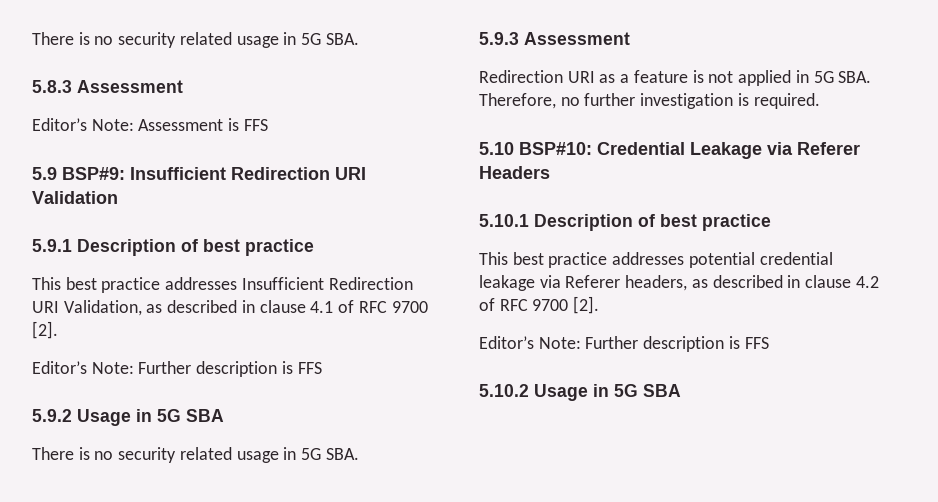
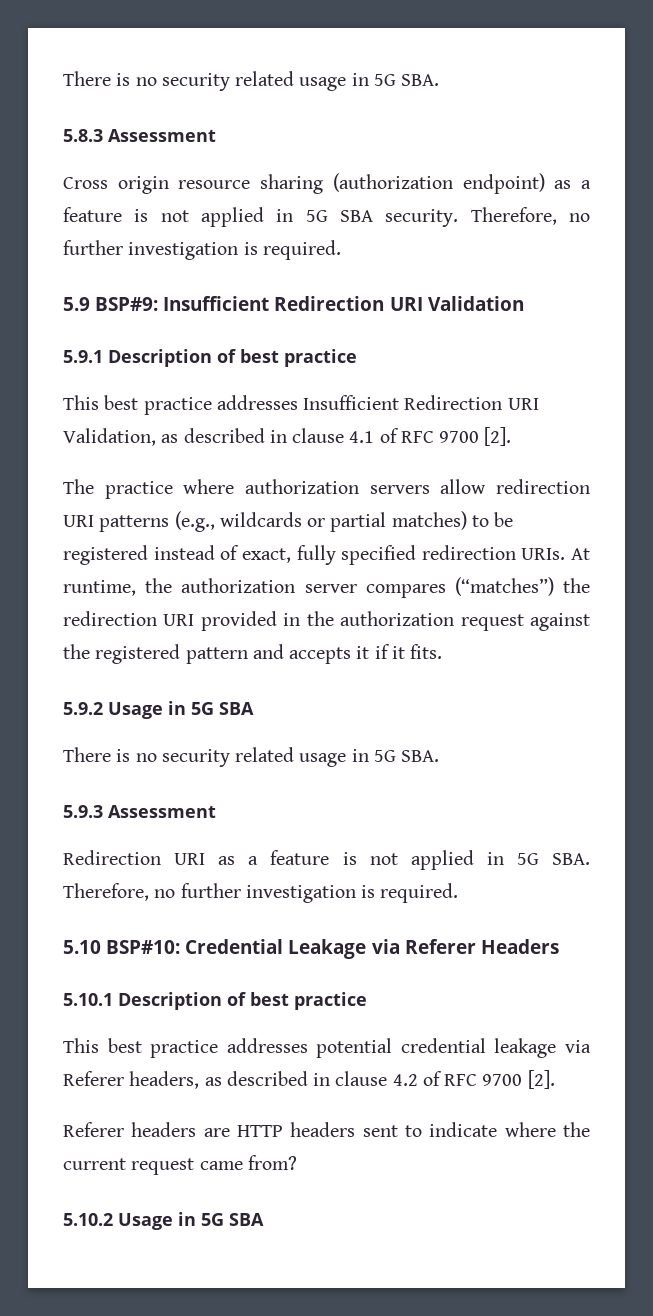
[32,118,268,131] Editor’s Note: Assessment is FFS -> [63,173,591,194] [63,207,590,227] [63,240,341,260] Cross origin resource sharing (authorization endpoint) as a feature is not applied in 5G SBA security. Therefore, no further investigation is required.
[32,361,322,377] Editor’s Note: Further description is FFS -> [63,479,590,499] [63,511,514,532] [63,545,590,565] [63,577,590,598] [63,611,590,631] [63,644,443,664] The practice where authorization servers allow redirection URI patterns (e.g., wildcards or partial matches) to be registered instead of exact, fully specified redirection URIs. At runtime, the authorization server compares (“matches”) the redirection URI provided in the authorization request against the registered pattern and accepts it if it fits.
[479,336,769,352] Editor’s Note: Further description is FFS -> [63,1122,590,1137] [63,1155,297,1175] Referer headers are HTTP headers sent to indicate where the current request came from?

